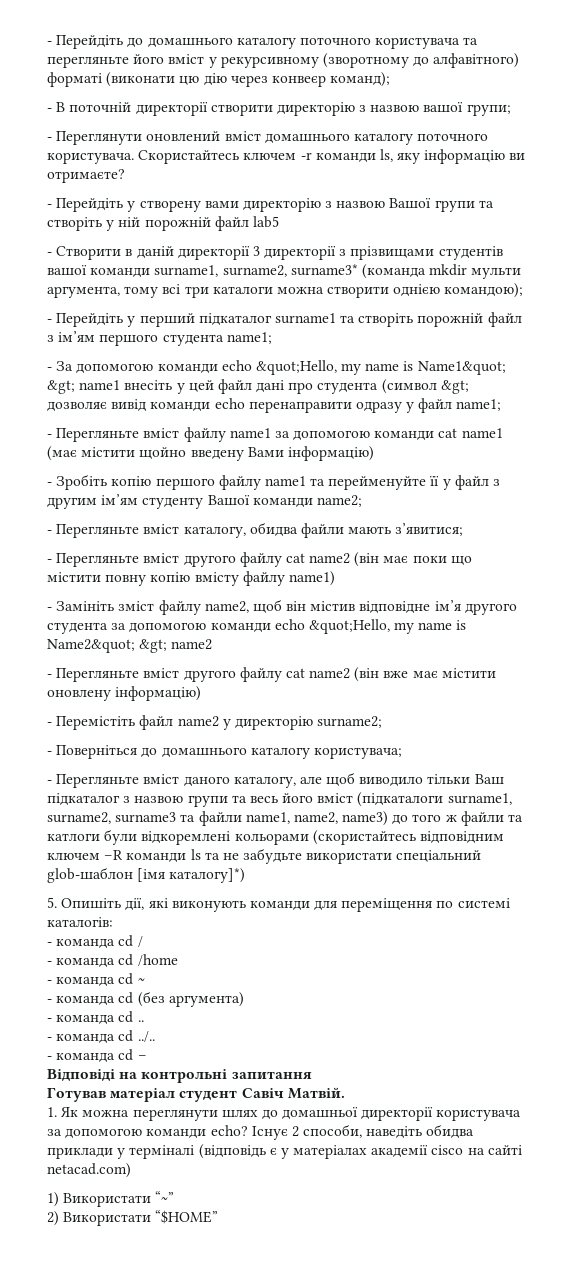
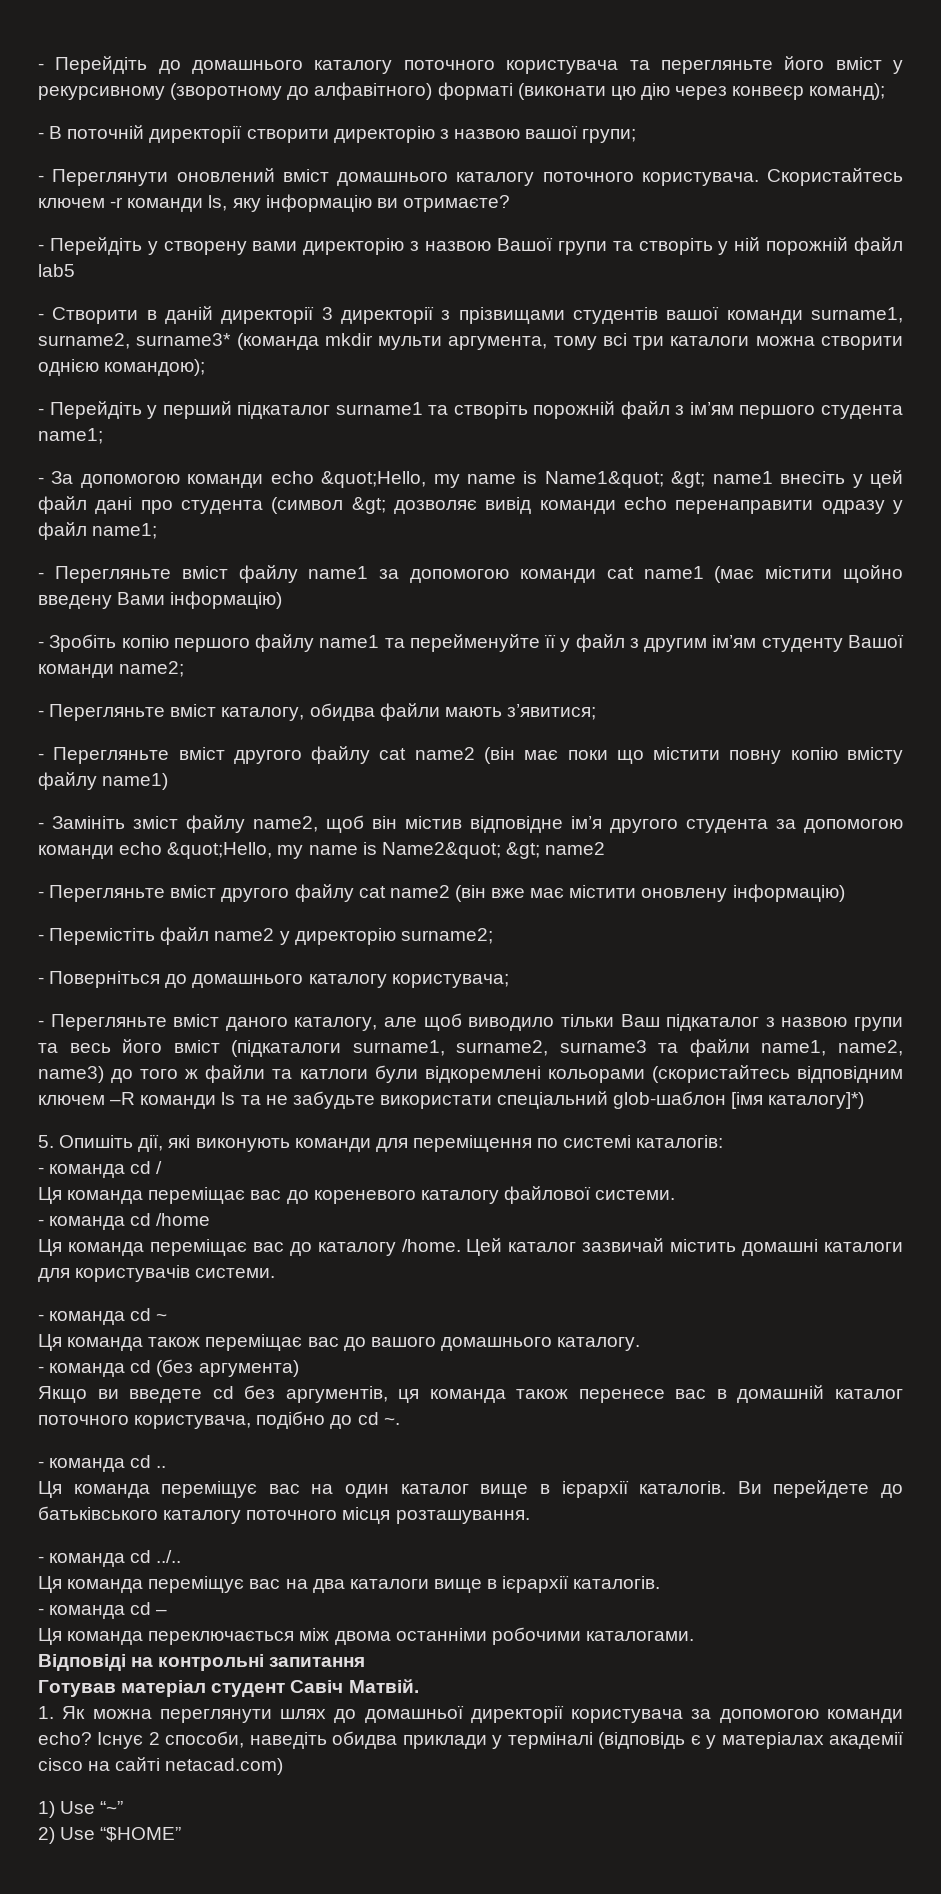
[47,954,178,968] [47,973,145,987] - команда cd /home // - команда cd ~ -> [38,1186,676,1204] [38,1213,211,1230] [38,1238,903,1256] [38,1265,276,1282] [38,1308,168,1325] [38,1334,641,1351] Ця команда переміщає вас до кореневого каталогу файлової системи. // - команда cd /home // Ця команда переміщає вас до каталогу /home. Цей каталог зазвичай містить домашні каталоги для користувачів системи. // - команда cd ~ // Ця команда також переміщає вас до вашого домашнього каталогу.
[47,1011,144,1025] [47,1030,155,1044] [47,1049,147,1063] - команда cd .. // - команда cd ../.. // - команда cd – -> [38,1385,904,1403] [38,1411,400,1429] [38,1455,167,1472] [38,1480,904,1498] [38,1506,530,1524] [38,1550,182,1567] [38,1575,661,1593] [38,1602,168,1619] [38,1627,694,1645] Якщо ви введете cd без аргументів, ця команда також перенесе вас в домашній каталог поточного користувача, подібно до cd ~. // - команда cd .. // Ця команда переміщує вас на один каталог вище в ієрархії каталогів. Ви перейдете до батьківського каталогу поточного місця розташування. // - команда cd ../.. // Ця команда переміщує вас на два каталоги вище в ієрархії каталогів. // - команда cd – // Ця команда переключається між двома останніми робочими каталогами.
[63,1193,152,1207] Використати -> [60,1801,96,1814] Use
[63,1212,152,1226] Використати -> [60,1827,96,1840] Use

